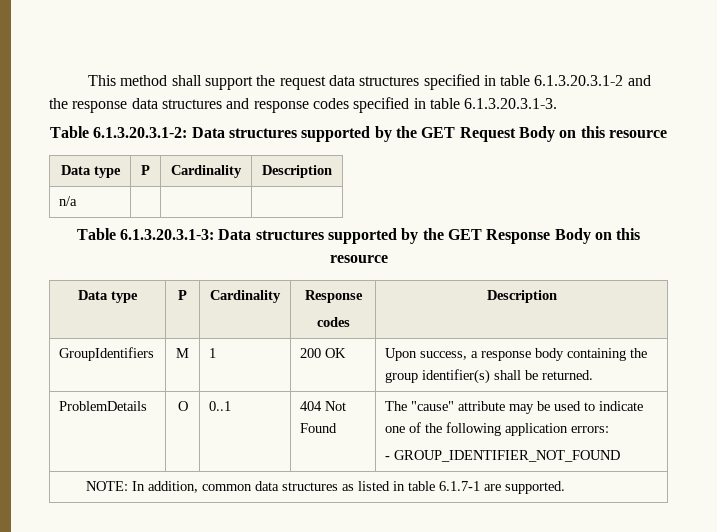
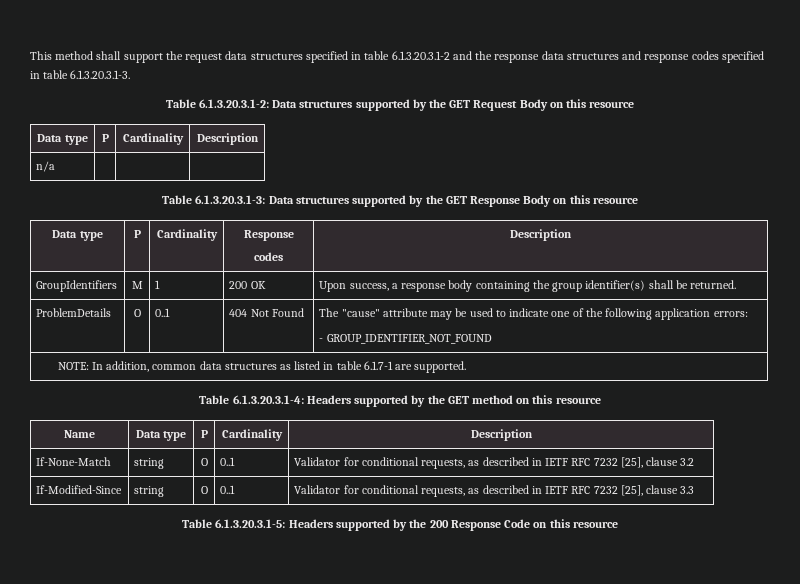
(565, 487) none -> [199,395,601,407] [64,430,95,438] [135,430,187,441] [200,430,208,438] [221,429,283,441] [470,429,533,441] [36,457,112,466] [134,458,165,469] [200,458,208,466] [220,457,236,466] [294,457,695,469] [36,485,123,494] [134,486,165,497] [200,486,208,494] [220,485,236,494] [294,485,695,497] [182,519,618,531] // Table 6.1.3.20.3.1-4: Headers supported by the GET method on this resource // Name | Data type | P | Cardinality | Description // If-None-Match | string | O | 0..1 | Validator for conditional requests, as described in IETF RFC 7232 [25], clause 3.2 // If-Modified-Since | string | O | 0..1 | Validator for conditional requests, as described in IETF RFC 7232 [25], clause 3.3 // Table 6.1.3.20.3.1-5: Headers supported by the 200 Response Code on this resource

